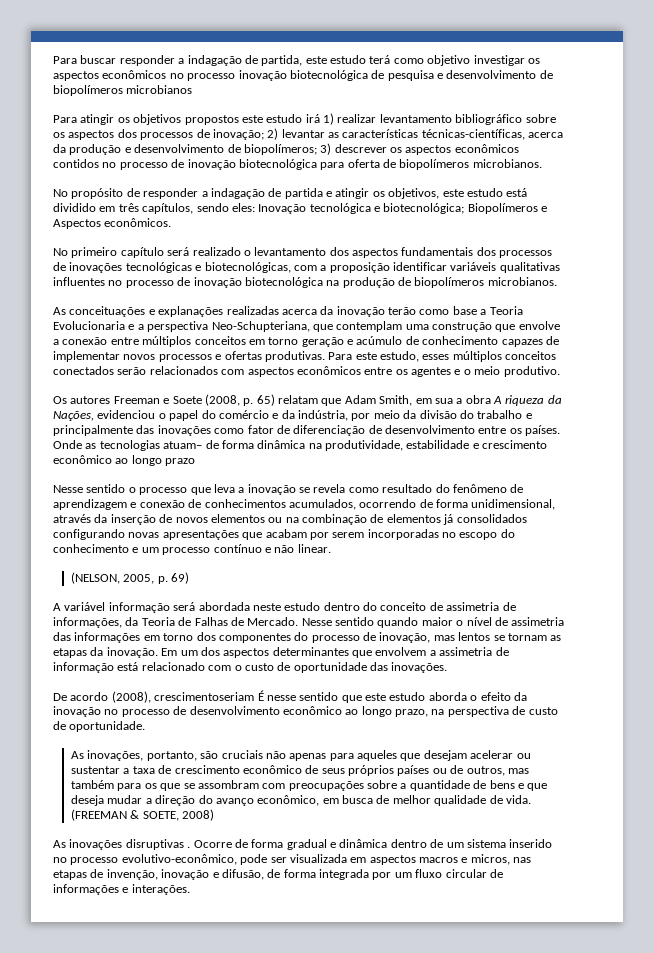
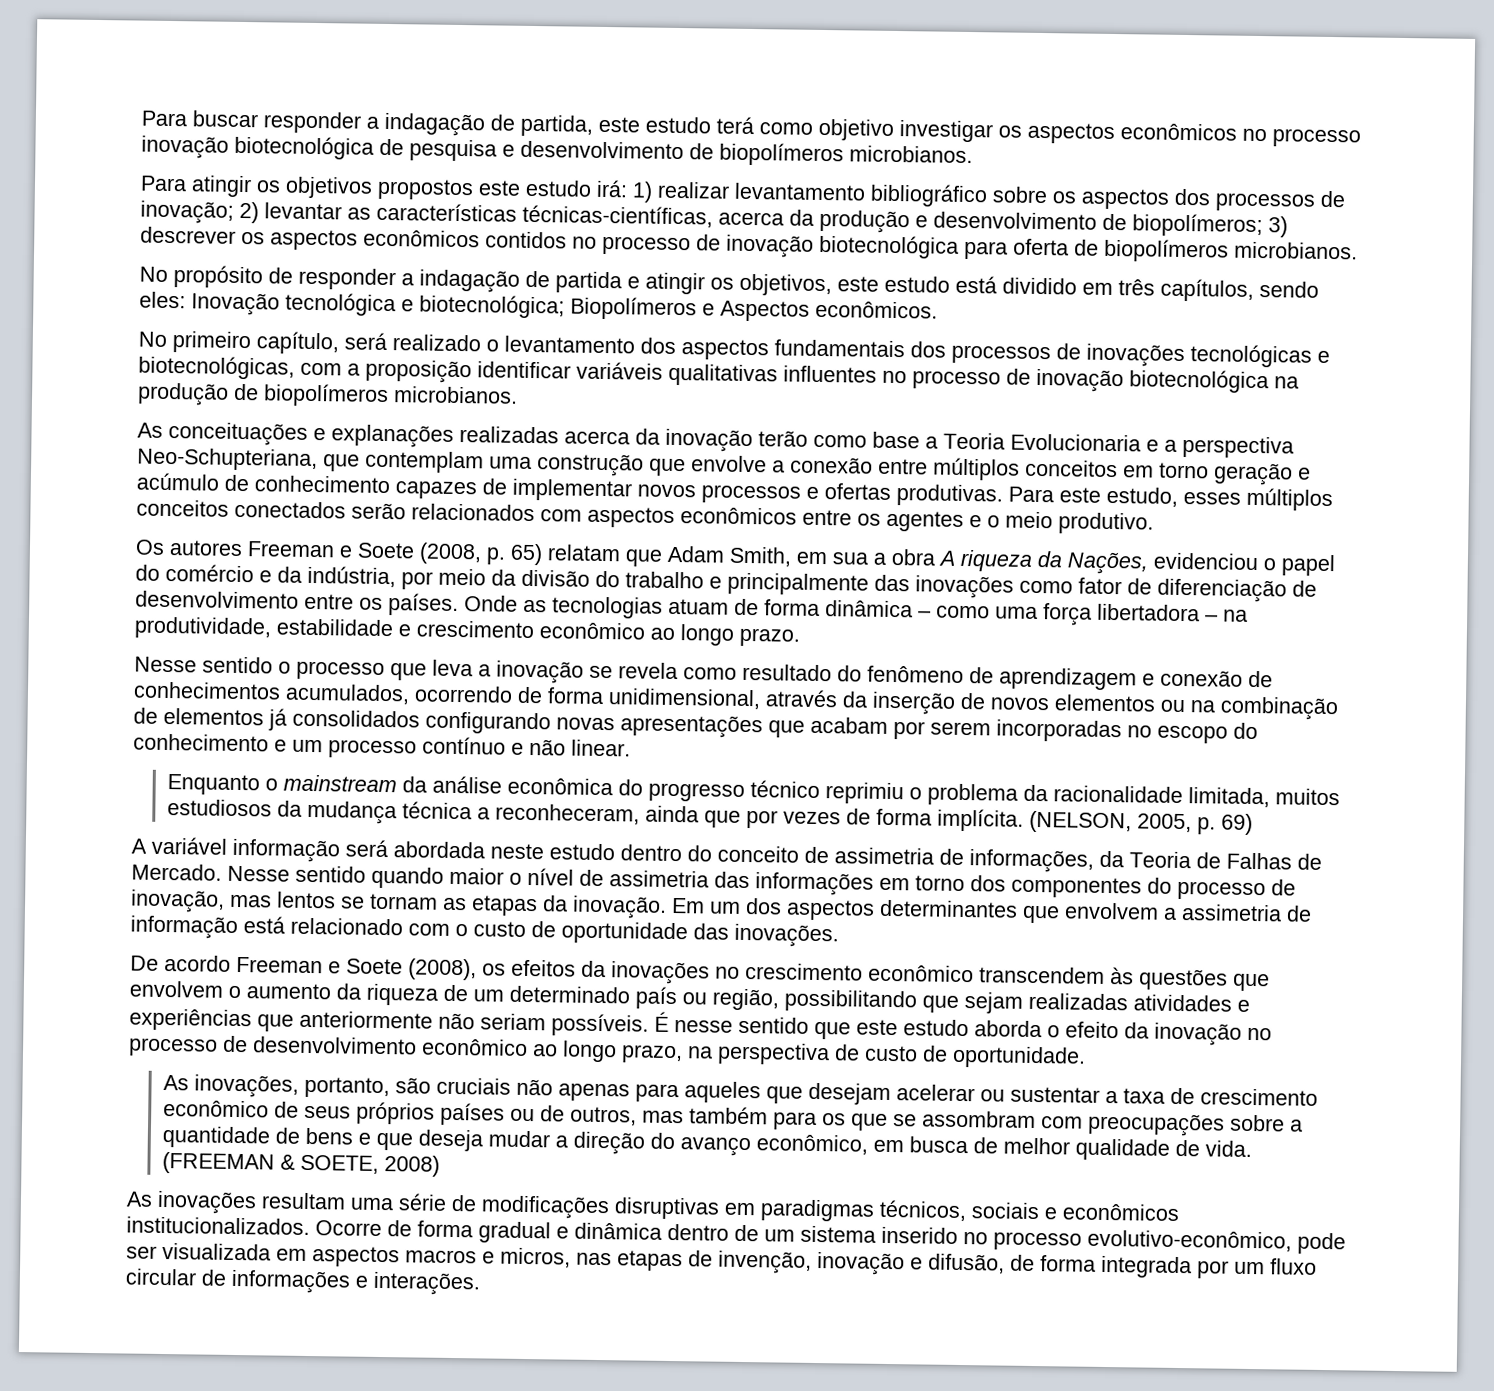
[126,85,193,94] microbianos -> [849,145,973,164] microbianos.
[305,114,320,123] irá -> [596,179,628,198] irá:
[120,247,164,258] capítulo -> [256,331,339,355] capítulo,
[163,441,203,449] atuam– -> [668,598,729,615] atuam
(306, 444) none -> [918,603,1218,626] – como uma força libertadora –
[165,458,196,466] prazo -> [739,627,800,647] prazo.
(331, 548) none -> [166,774,1340,808] [166,799,1024,832] Enquanto o mainstream da análise econômica do progresso técnico reprimiu o problema da racionalidade limitada, muitos estudiosos da mudança técnica a reconheceram, ainda que por vezes de forma implícita.
[111,691,255,703] (2008), crescimentoseriam -> [236,956,1270,992] [129,980,1250,1014] [129,1008,649,1037] Freeman e Soete (2008), os efeitos da inovações no crescimento econômico transcendem às questões que envolvem o aumento da riqueza de um determinado país ou região, possibilitando que sejam realizadas atividades e experiências que anteriormente não seriam possíveis.
[125,839,191,850] disruptivas . -> [261,1192,1180,1222] [126,1216,310,1236] resultam uma série de modificações disruptivas em paradigmas técnicos, sociais e econômicos institucionalizados.

